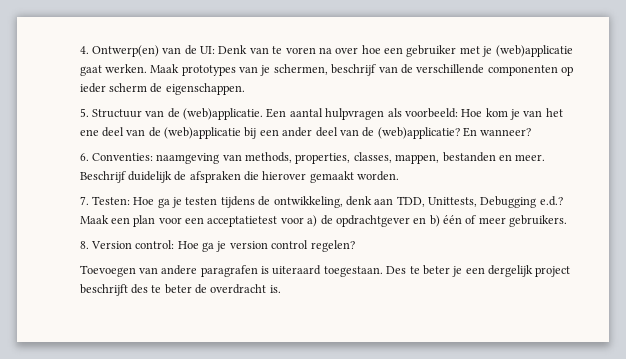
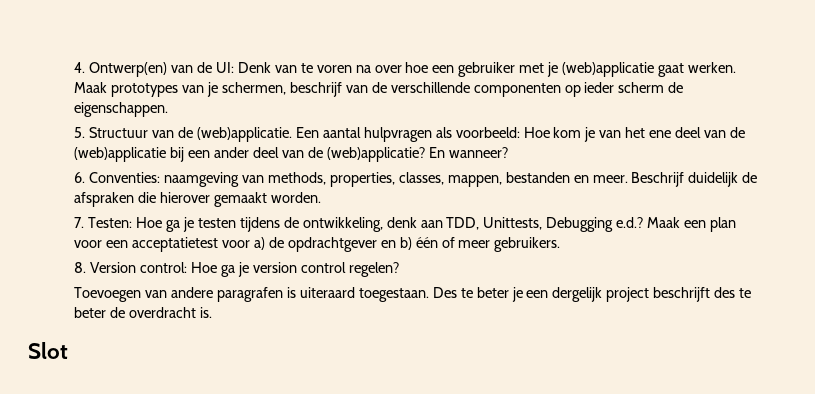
(281, 289) none -> [28,342,68,359] // Slot

